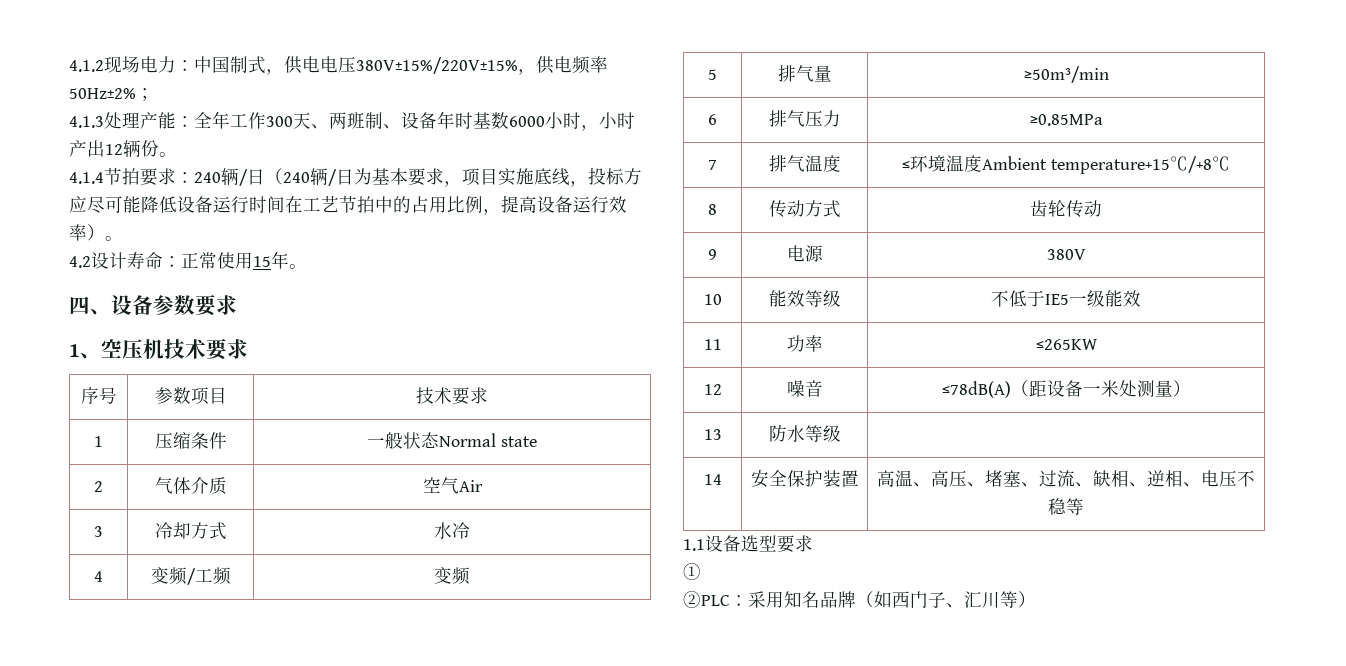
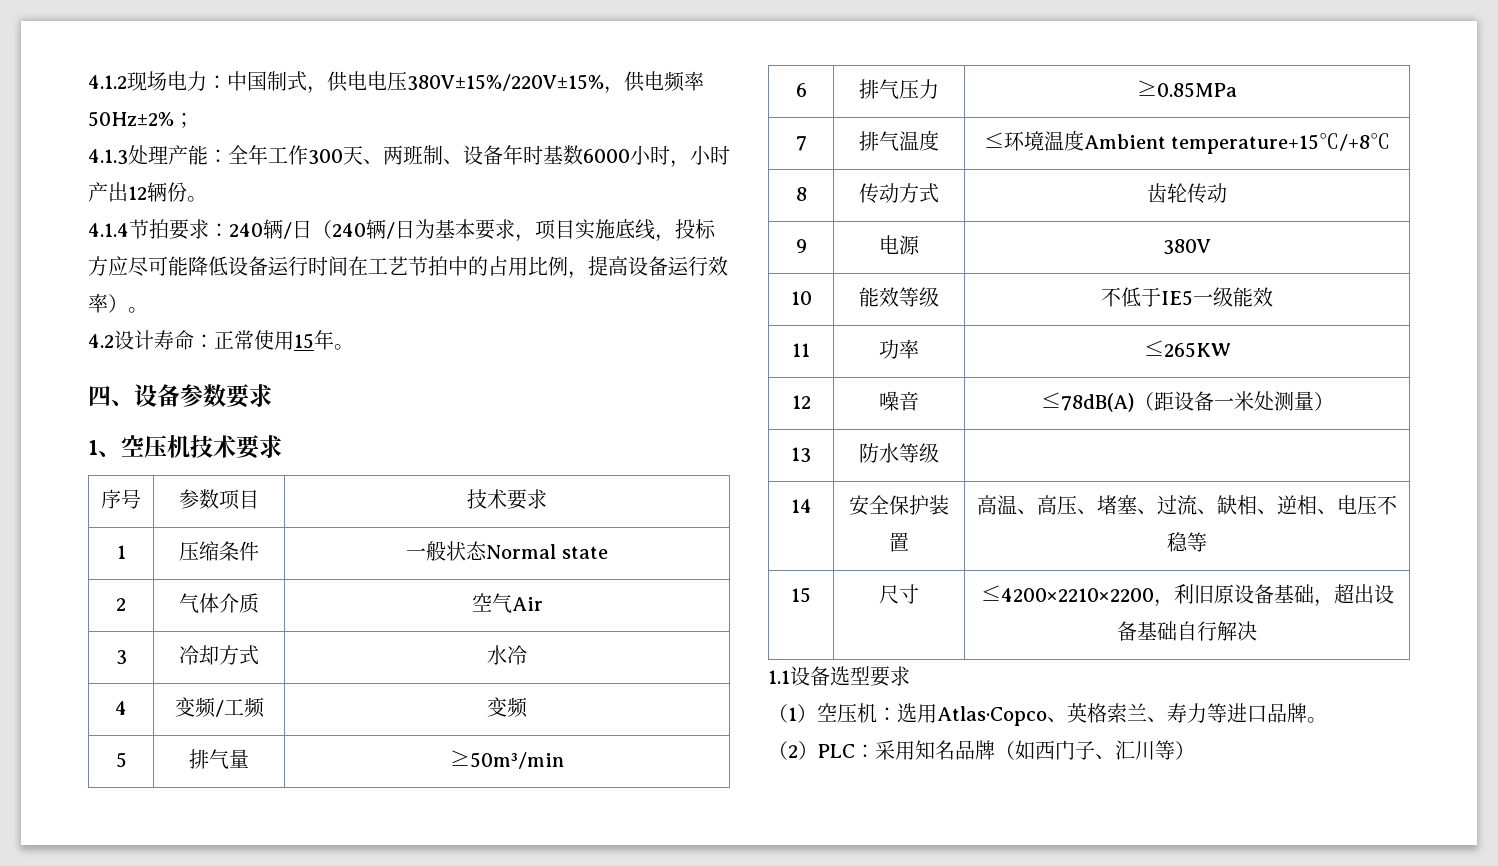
(1084, 506) none -> [791,587,811,603] [879,584,919,604] [980,584,1394,607] [1117,621,1257,641] // 15 | 尺寸 | ≤4200×2210×2200，利旧原设备基础，超出设备基础自行解决
[683,563,701,580] [683,591,730,608] ① // ②PLC -> [768,703,1327,726] [768,741,855,760] （1）空压机：选用Atlas·Copco、英格索兰、寿力等进口品牌。 // （2）PLC

